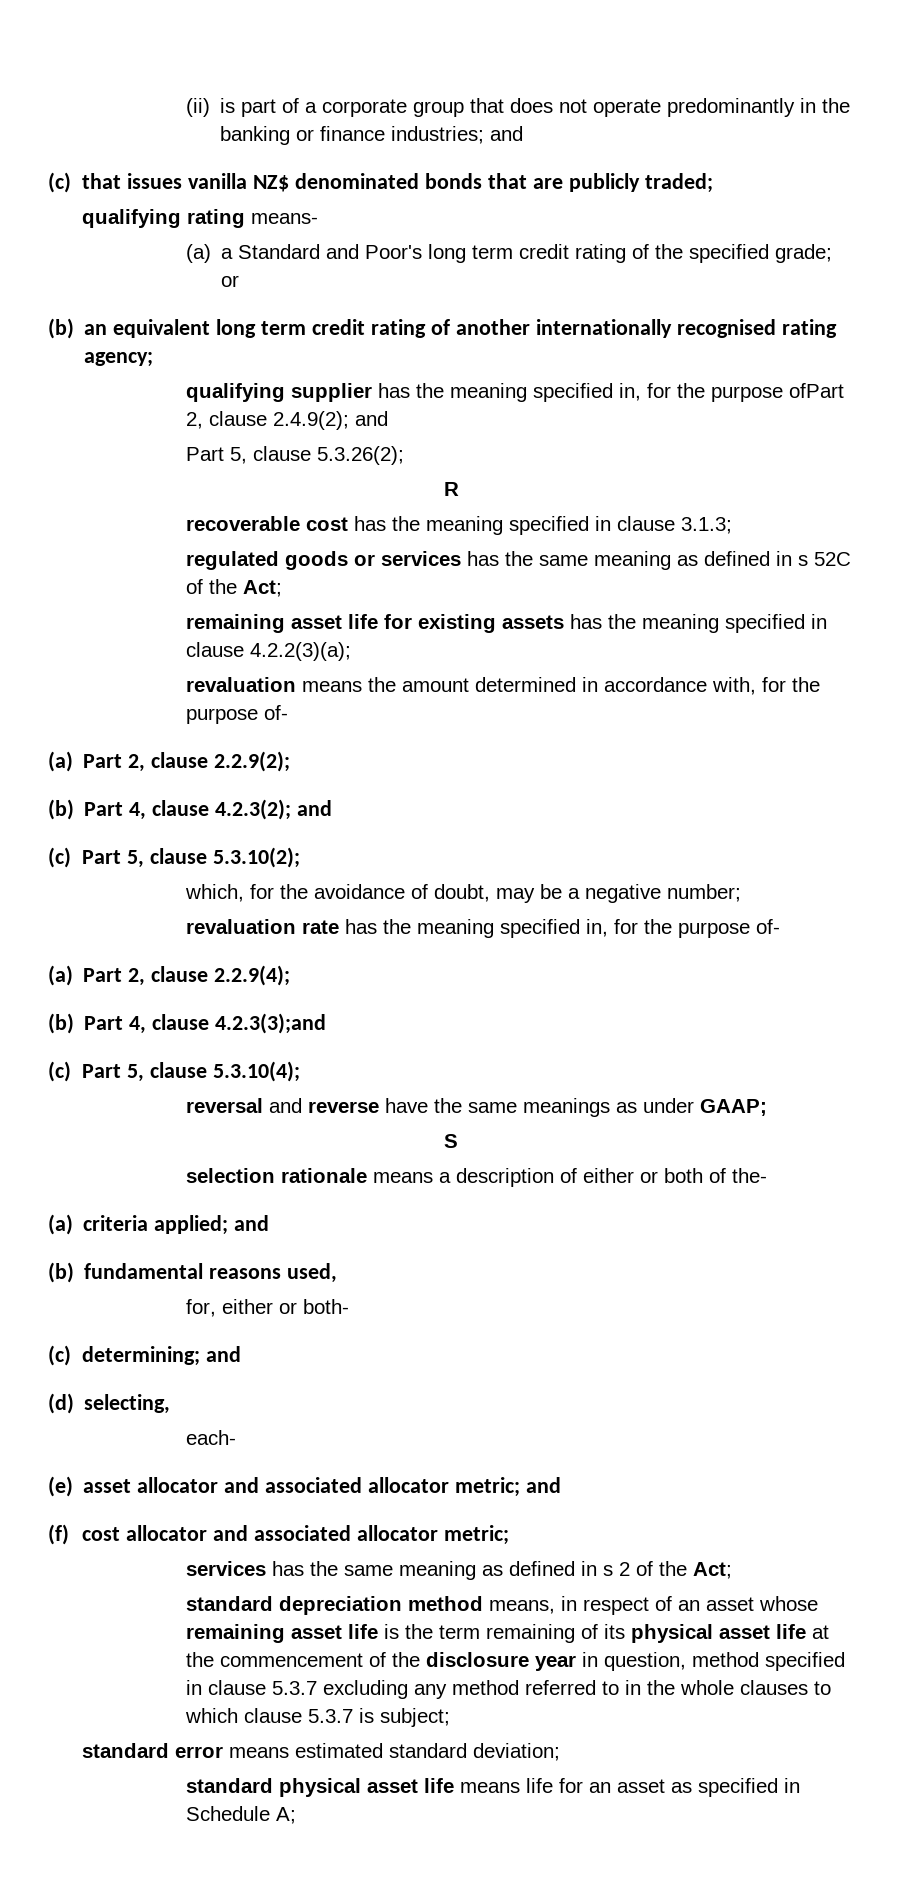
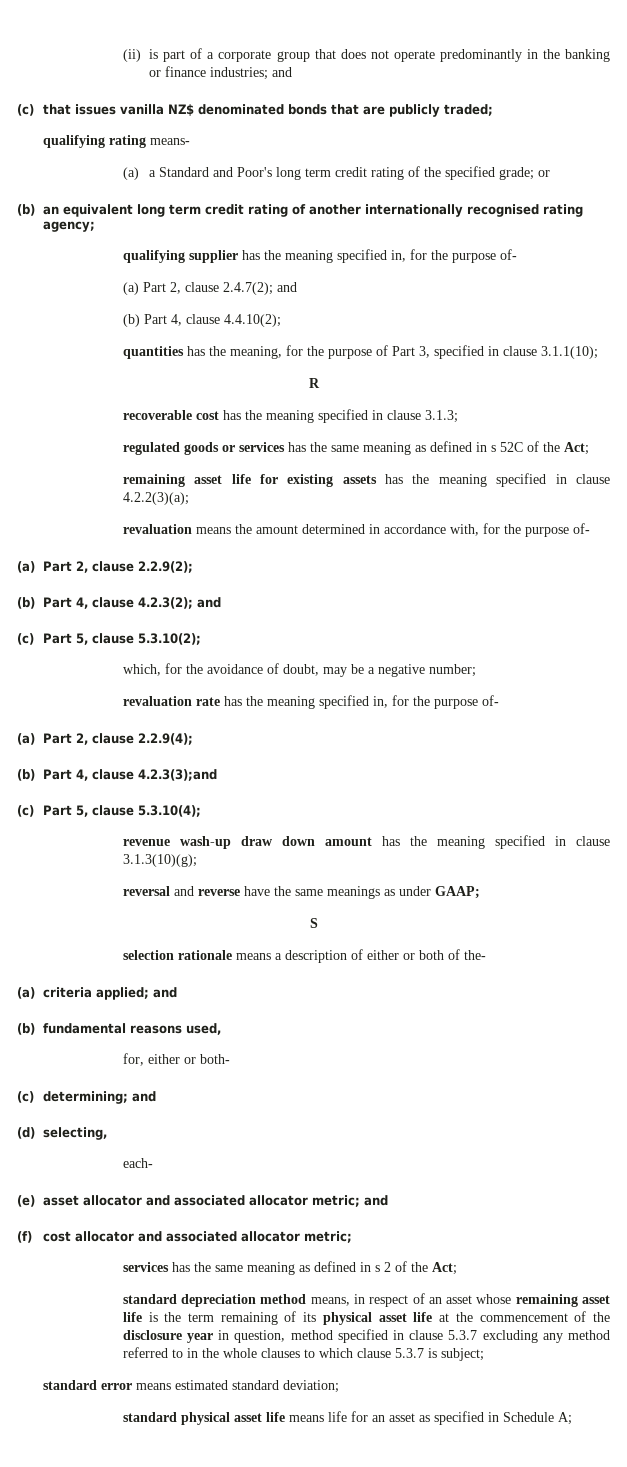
[788,383,844,398] [185,411,388,430] [185,446,404,465] ofPart 2, clause 2.4.9(2); and // Part 5, clause 5.3.26(2); -> [499,249,517,260] [122,282,297,295] [122,314,281,327] [122,345,598,359] of- // (a) Part 2, clause 2.4.7(2); and // (b) Part 4, clause 4.4.10(2); // quantities has the meaning, for the purpose of Part 3, specified in clause 3.1.1(10);
(301, 1071) none -> [122,835,610,849] [122,854,197,867] // revenue wash-up draw down amount has the meaning specified in clause 3.1.3(10)(g);

